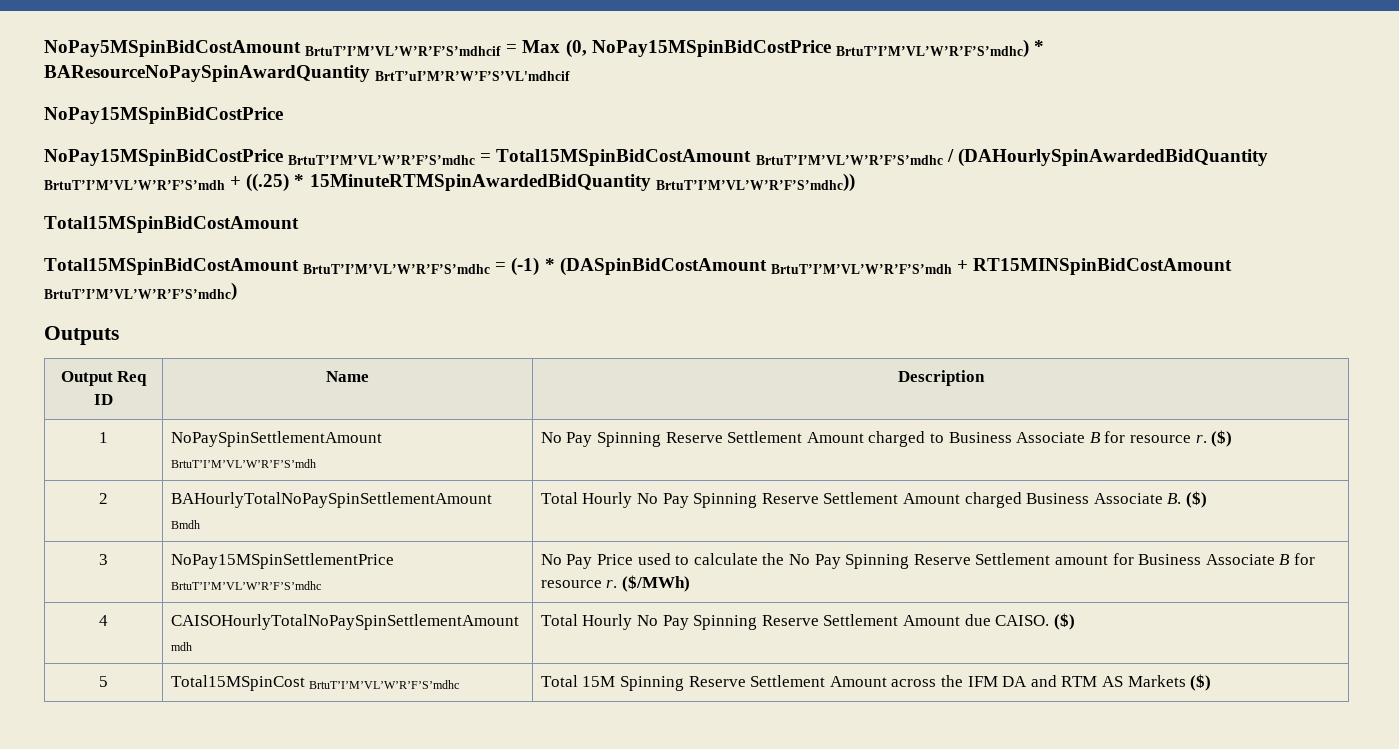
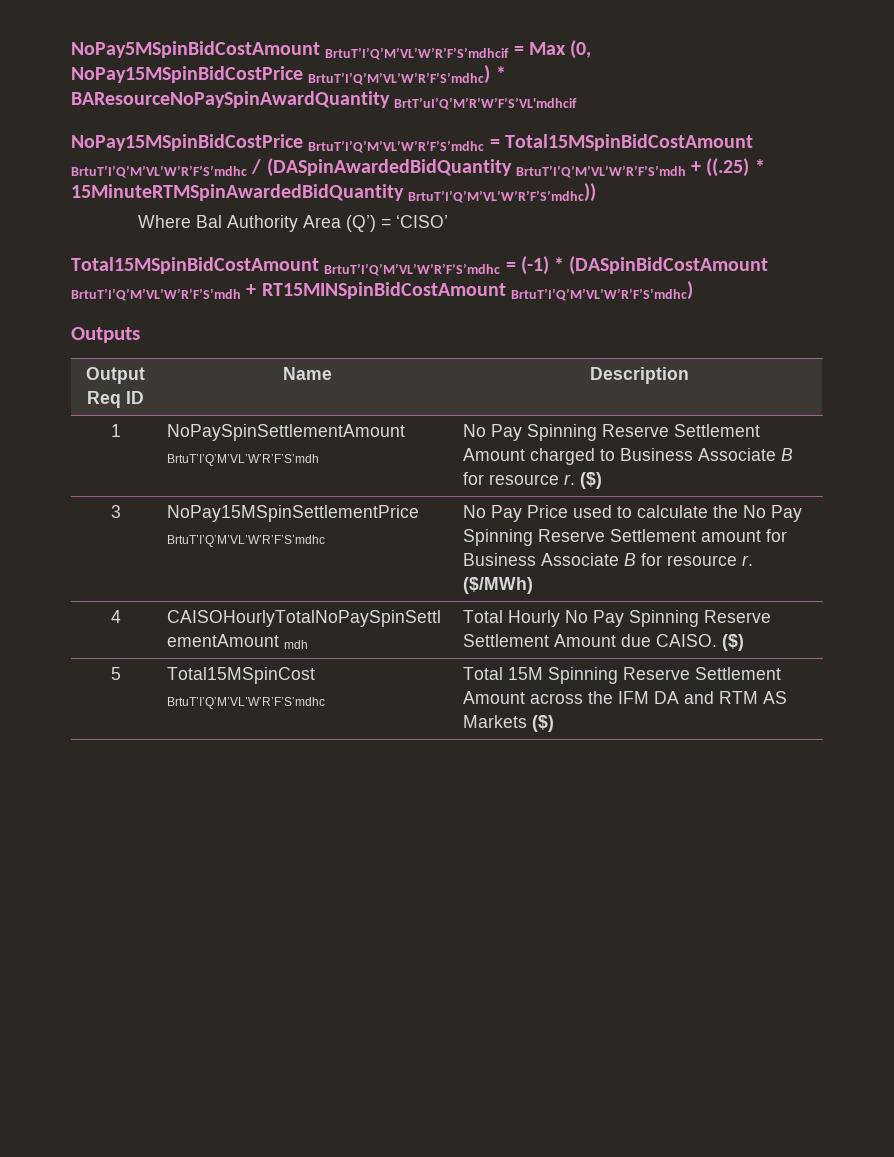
[305,46,502,56] BrtuT’I’M’VL’W’R’F’S’mdhcif -> [325,47,510,60] BrtuT’I’Q’M’VL’W’R’F’S’mdhcif
[835,39,1029,58] BrtuT’I’M’VL’W’R’F’S’mdhc) -> [308,65,491,85] BrtuT’I’Q’M’VL’W’R’F’S’mdhc)
[375,71,571,81] [44,107,283,124] [44,148,1268,167] [44,173,855,192] [44,216,299,233] [44,258,491,275] BrtT’uI’M’R’W’F’S’VL'mdhcif // NoPay15MSpinBidCostPrice // NoPay15MSpinBidCostPrice BrtuT’I’M’VL’W’R’F’S’mdhc = Total15MSpinBidCostAmount BrtuT’I’M’VL’W’R’F’S’mdhc / (DAHourlySpinAwardedBidQuantity BrtuT’I’M’VL’W’R’F’S’mdh + ((.25) * 15MinuteRTMSpinAwardedBidQuantity BrtuT’I’M’VL’W’R’F’S’mdhc)) // Total15MSpinBidCostAmount // Total15MSpinBidCostAmount BrtuT’I’M’VL’W’R’F’S’mdhc -> [394,97,578,110] [71,134,753,153] [71,158,765,178] [71,183,597,203] [137,215,448,232] [71,257,501,276] BrtT’uI’Q’M’R’W’F’S’VL'mdhcif // NoPay15MSpinBidCostPrice BrtuT’I’Q’M’VL’W’R’F’S’mdhc = Total15MSpinBidCostAmount BrtuT’I’Q’M’VL’W’R’F’S’mdhc / (DASpinAwardedBidQuantity BrtuT’I’Q’M’VL’W’R’F’S’mdh + ((.25) * 15MinuteRTMSpinAwardedBidQuantity BrtuT’I’Q’M’VL’W’R’F’S’mdhc)) // Where Bal Authority Area (Q’) = ‘CISO’ // Total15MSpinBidCostAmount BrtuT’I’Q’M’VL’W’R’F’S’mdhc
[770,264,952,274] BrtuT’I’M’VL’W’R’F’S’mdh -> [71,288,241,301] BrtuT’I’Q’M’VL’W’R’F’S’mdh
[44,282,237,301] BrtuT’I’M’VL’W’R’F’S’mdhc) -> [510,281,693,301] BrtuT’I’Q’M’VL’W’R’F’S’mdhc)
[170,459,316,468] BrtuT’I’M’VL’W’R’F’S’mdh -> [166,454,319,466] BrtuT’I’Q’M’VL’W’R’F’S’mdh
[99,493,108,504] [170,492,492,508] [170,520,200,529] [540,491,1207,508] // 2 | BAHourlyTotalNoPaySpinSettlementAmount Bmdh | Total Hourly No Pay Spinning Reserve Settlement Amount charged Business Associate B. ($) -> (602, 480) none
[170,581,321,590] BrtuT’I’M’VL’W’R’F’S’mdhc -> [166,535,325,547] BrtuT’I’Q’M’VL’W’R’F’S’mdhc
[309,680,460,689] BrtuT’I’M’VL’W’R’F’S’mdhc -> [166,697,325,709] BrtuT’I’Q’M’VL’W’R’F’S’mdhc

